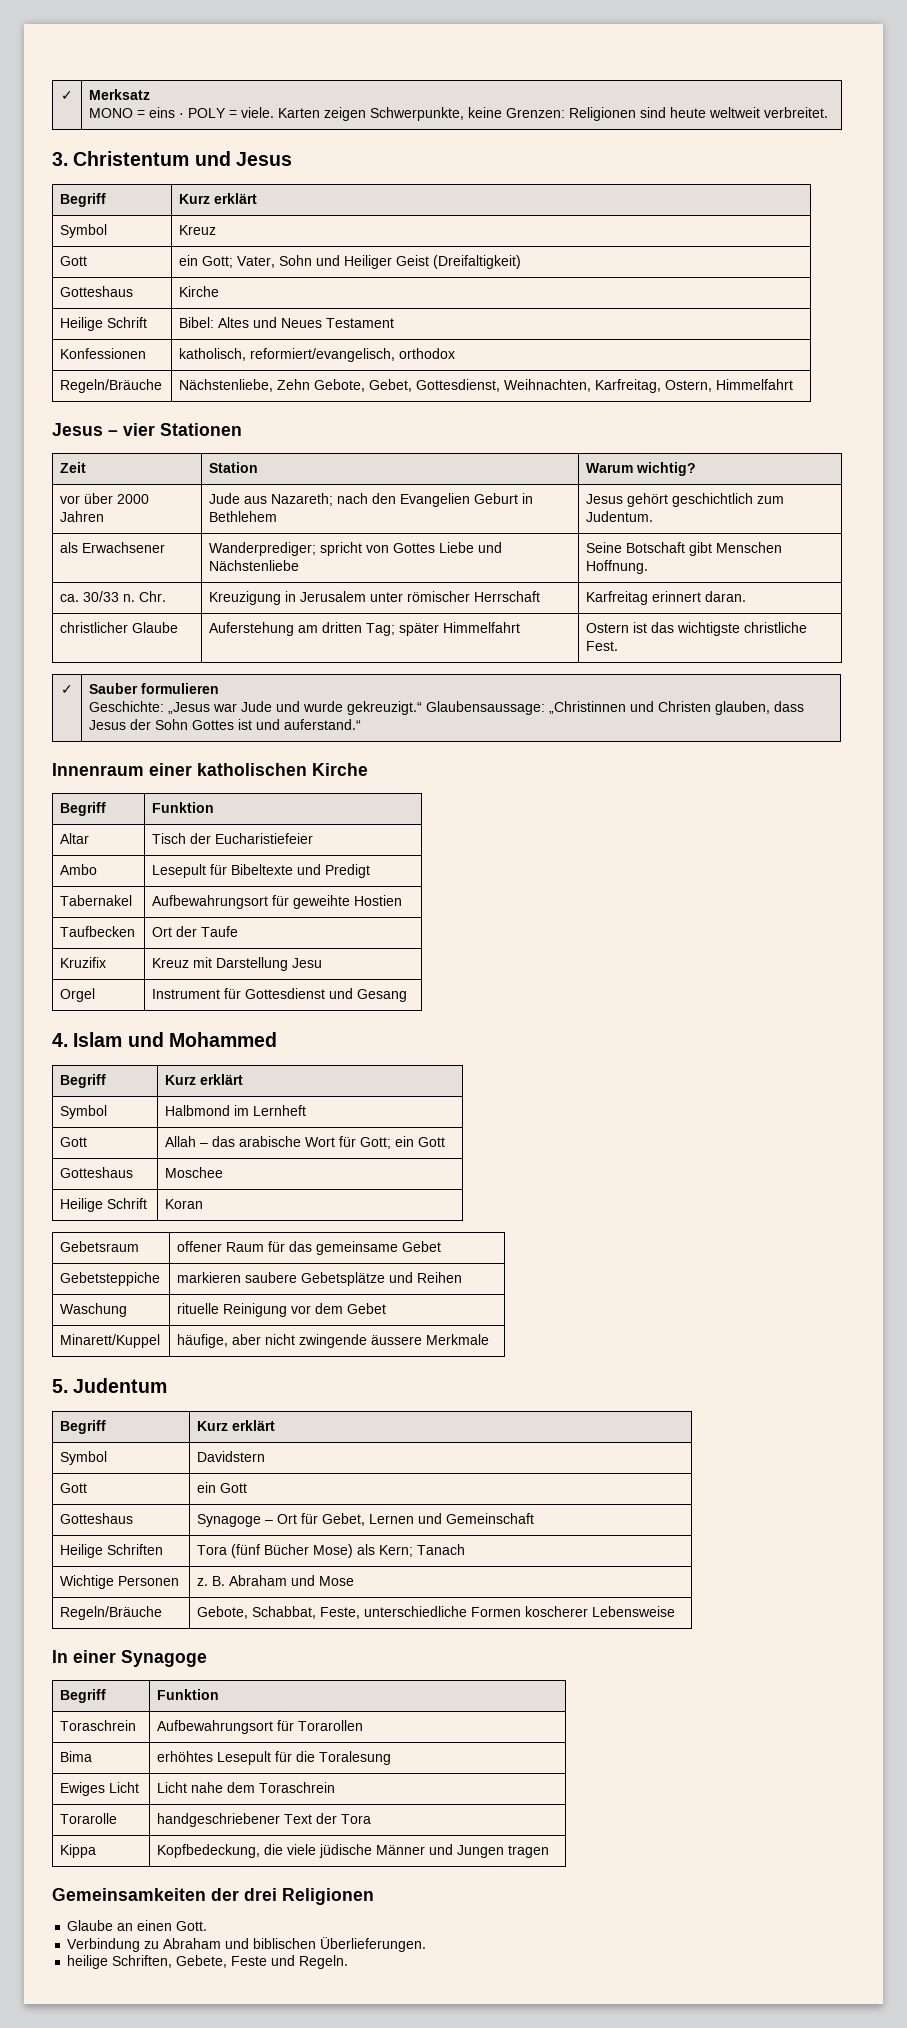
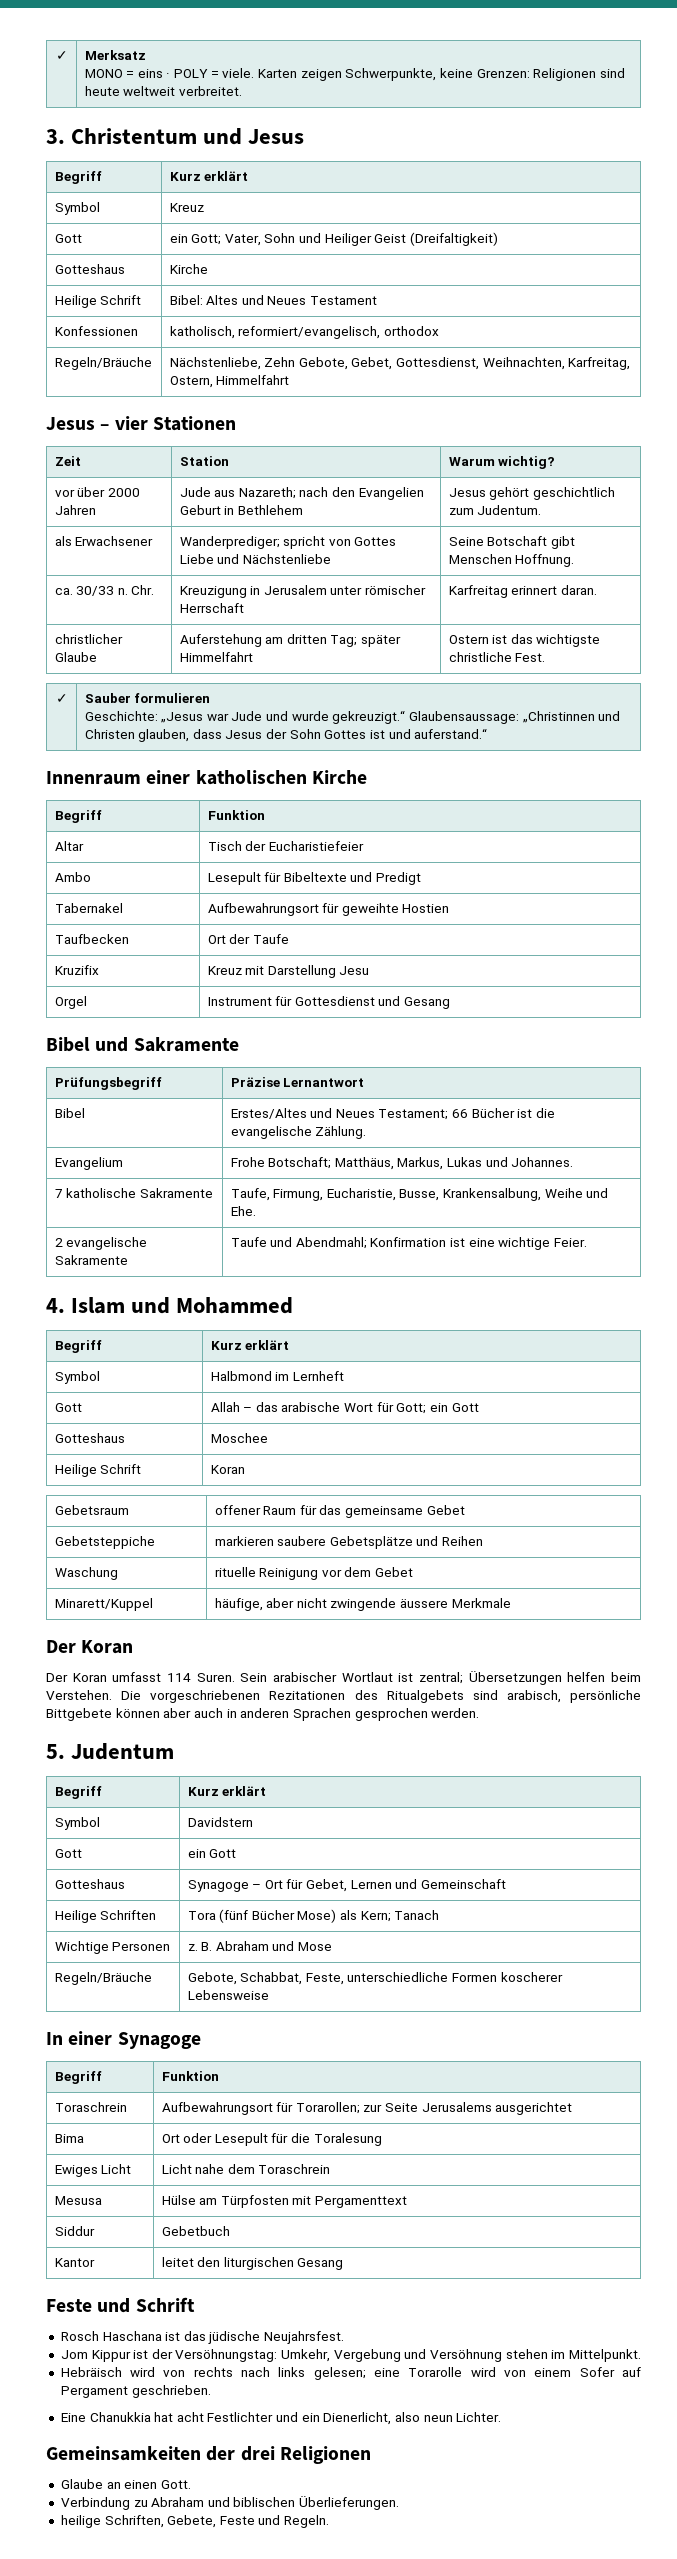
(408, 995) none -> [46,1037,239,1052] [54,1077,162,1090] [230,1077,365,1087] [54,1108,85,1118] [230,1108,556,1120] [230,1126,367,1139] [54,1157,123,1170] [230,1157,574,1170] [54,1188,213,1198] [230,1188,609,1201] [230,1206,256,1216] [54,1237,148,1250] [54,1255,128,1265] [230,1237,588,1250] // Bibel und Sakramente // Prüfungsbegriff | Präzise Lernantwort // Bibel | Erstes/Altes und Neues Testament; 66 Bücher ist die evangelische Zählung. // Evangelium | Frohe Botschaft; Matthäus, Markus, Lukas und Johannes. // 7 katholische Sakramente | Taufe, Firmung, Eucharistie, Busse, Krankensalbung, Weihe und Ehe. // 2 evangelische Sakramente | Taufe und Abendmahl; Konfirmation ist eine wichtige Feier.
(490, 1339) none -> [46,1640,134,1654] [46,1671,641,1685] [46,1690,641,1703] [46,1708,480,1721] // Der Koran // Der Koran umfasst 114 Suren. Sein arabischer Wortlaut ist zentral; Übersetzungen helfen beim Verstehen. Die vorgeschriebenen Rezitationen des Ritualgebets sind arabisch, persönliche Bittgebete können aber auch in anderen Sprachen gesprochen werden.
[298,1720,364,1731] Torarollen -> [295,2102,573,2115] Torarollen; zur Seite Jerusalems ausgerichtet
[157,1751,214,1762] erhöhtes -> [161,2133,213,2143] Ort oder
[60,1813,118,1824] [157,1813,372,1827] [60,1844,97,1858] [157,1844,550,1858] Torarolle | handgeschriebener Text der Tora // Kippa | Kopfbedeckung, die viele jüdische Männer und Jungen tragen -> [54,2196,102,2205] [161,2195,408,2208] [54,2226,95,2236] [161,2226,230,2236] [54,2258,95,2267] [161,2257,344,2270] [46,2297,195,2313] [60,2331,345,2344] [60,2349,641,2362] [60,2367,642,2380] [60,2385,211,2398] [60,2412,502,2425] Mesusa | Hülse am Türpfosten mit Pergamenttext // Siddur | Gebetbuch // Kantor | leitet den liturgischen Gesang // Feste und Schrift // Rosch Haschana ist das jüdische Neujahrsfest. // Jom Kippur ist der Versöhnungstag: Umkehr, Vergebung und Versöhnung stehen im Mittelpunkt. // Hebräisch wird von rechts nach links gelesen; eine Torarolle wird von einem Sofer auf Pergament geschrieben. // Eine Chanukkia hat acht Festlichter und ein Dienerlicht, also neun Lichter.

